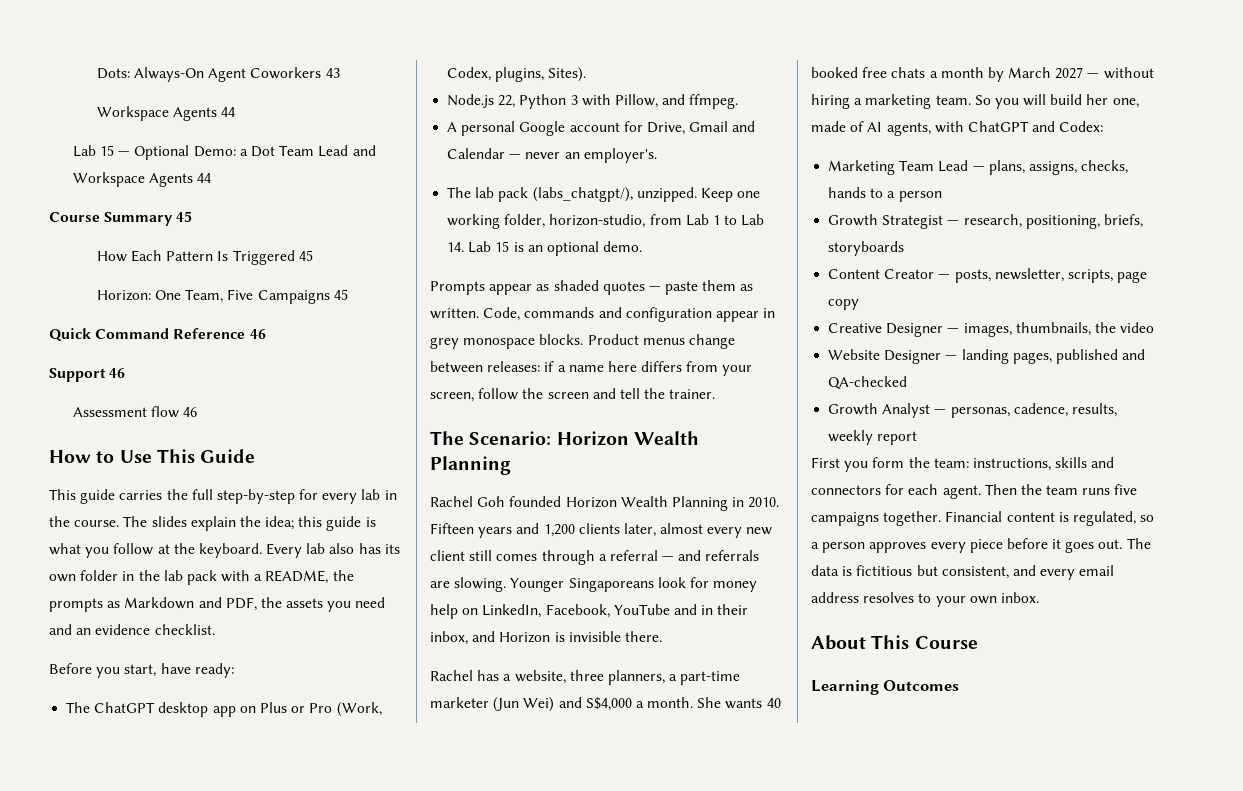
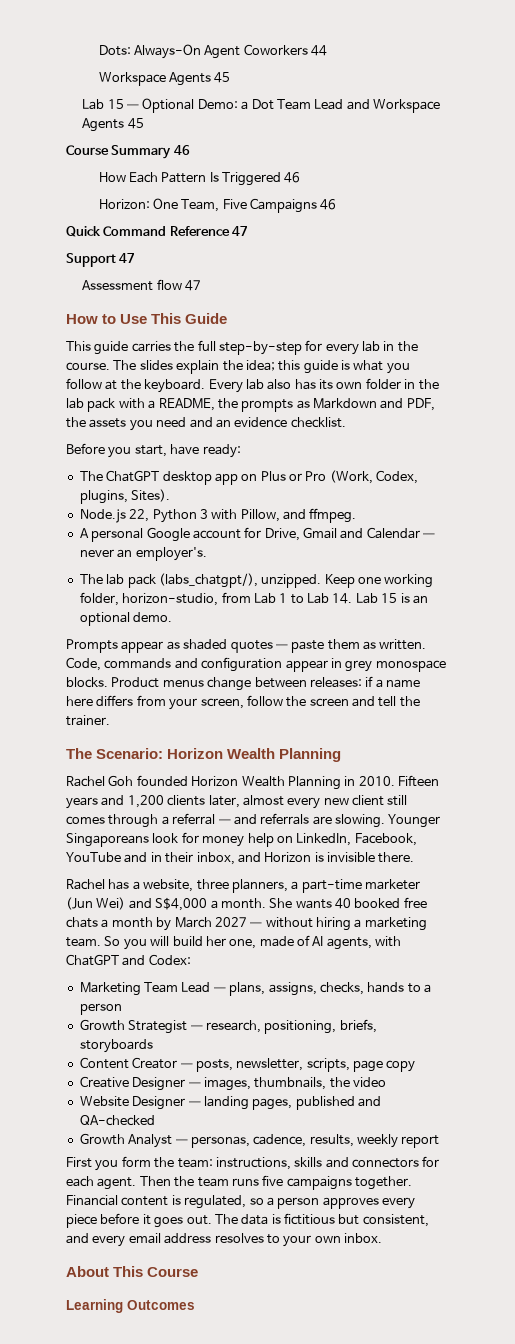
[325,68,340,78] [96,106,236,121] 43 // Workspace Agents 44 -> [311,45,328,56] [98,72,231,86] 44 // Workspace Agents 45
[197,173,212,183] 44 -> [127,118,144,129] 45
[176,211,193,222] 45 -> [173,145,190,155] 46
[298,250,313,261] 45 -> [284,172,301,183] 46
[333,289,348,300] 45 -> [320,199,337,210] 46
[249,329,266,339] 46 -> [232,226,249,236] 47
[109,368,126,378] 46 -> [119,253,136,263] 47
[183,407,198,417] 46 -> [185,280,202,291] 47

